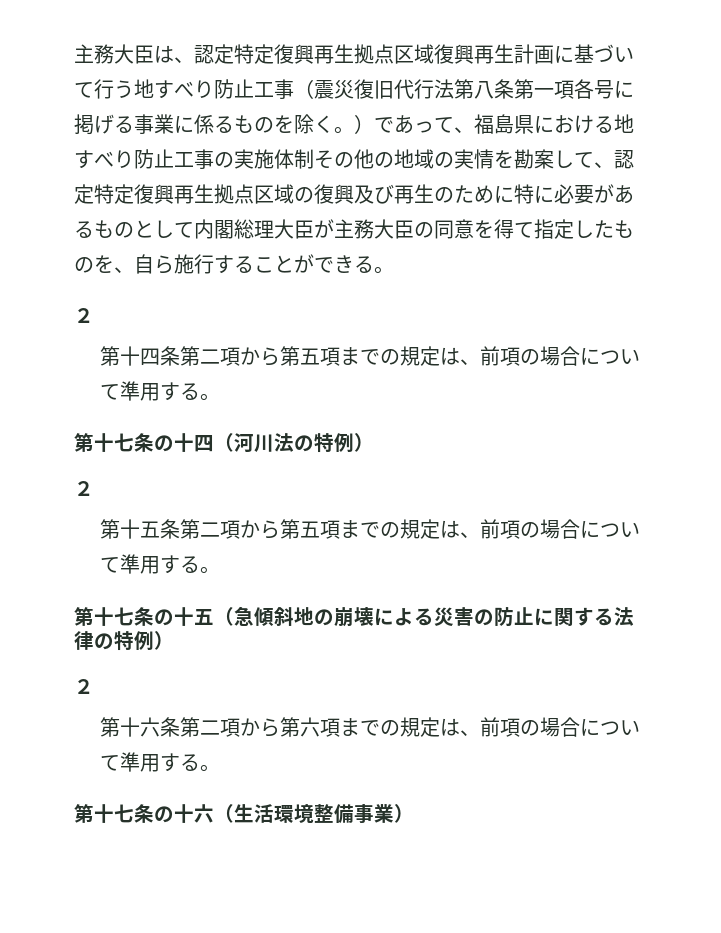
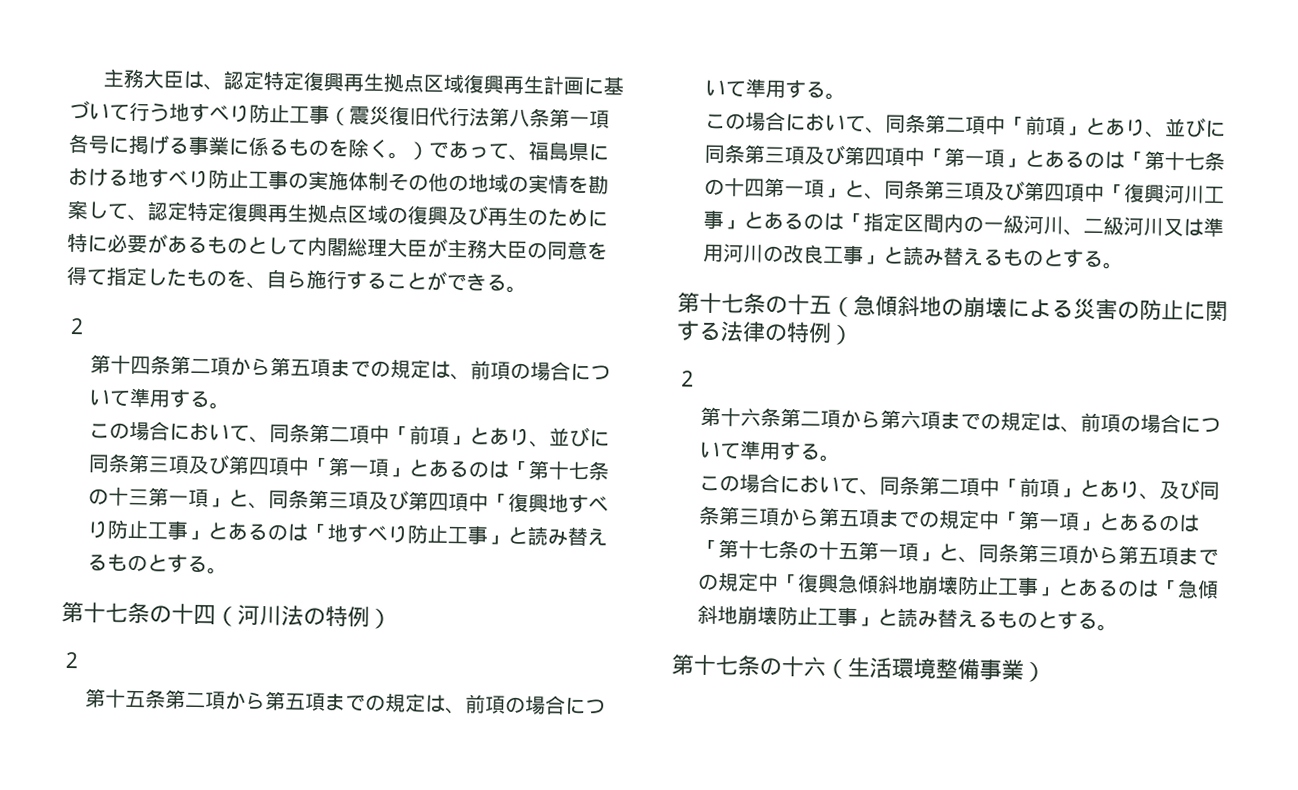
(221, 397) none -> [88,421,610,448] [87,453,609,481] [87,486,609,514] [86,519,608,547] [86,553,228,575] // この場合において、同条第二項中「前項」とあり、並びに同条第三項及び第四項中「第一項」とあるのは「第十七条の十三第一項」と、同条第三項及び第四項中「復興地すべり防止工事」とあるのは「地すべり防止工事」と読み替えるものとする。
(221, 570) none -> [704,111,1226,138] [703,144,1225,171] [703,177,1225,204] [702,209,1224,237] [702,243,1124,270] // この場合において、同条第二項中「前項」とあり、並びに同条第三項及び第四項中「第一項」とあるのは「第十七条の十四第一項」と、同条第三項及び第四項中「復興河川工事」とあるのは「指定区間内の一級河川、二級河川又は準用河川の改良工事」と読み替えるものとする。
(221, 768) none -> [698,473,1220,500] [697,505,1200,533] [697,539,1219,566] [696,572,1219,599] [696,604,1118,632] // この場合において、同条第二項中「前項」とあり、及び同条第三項から第五項までの規定中「第一項」とあるのは「第十七条の十五第一項」と、同条第三項から第五項までの規定中「復興急傾斜地崩壊防止工事」とあるのは「急傾斜地崩壊防止工事」と読み替えるものとする。

